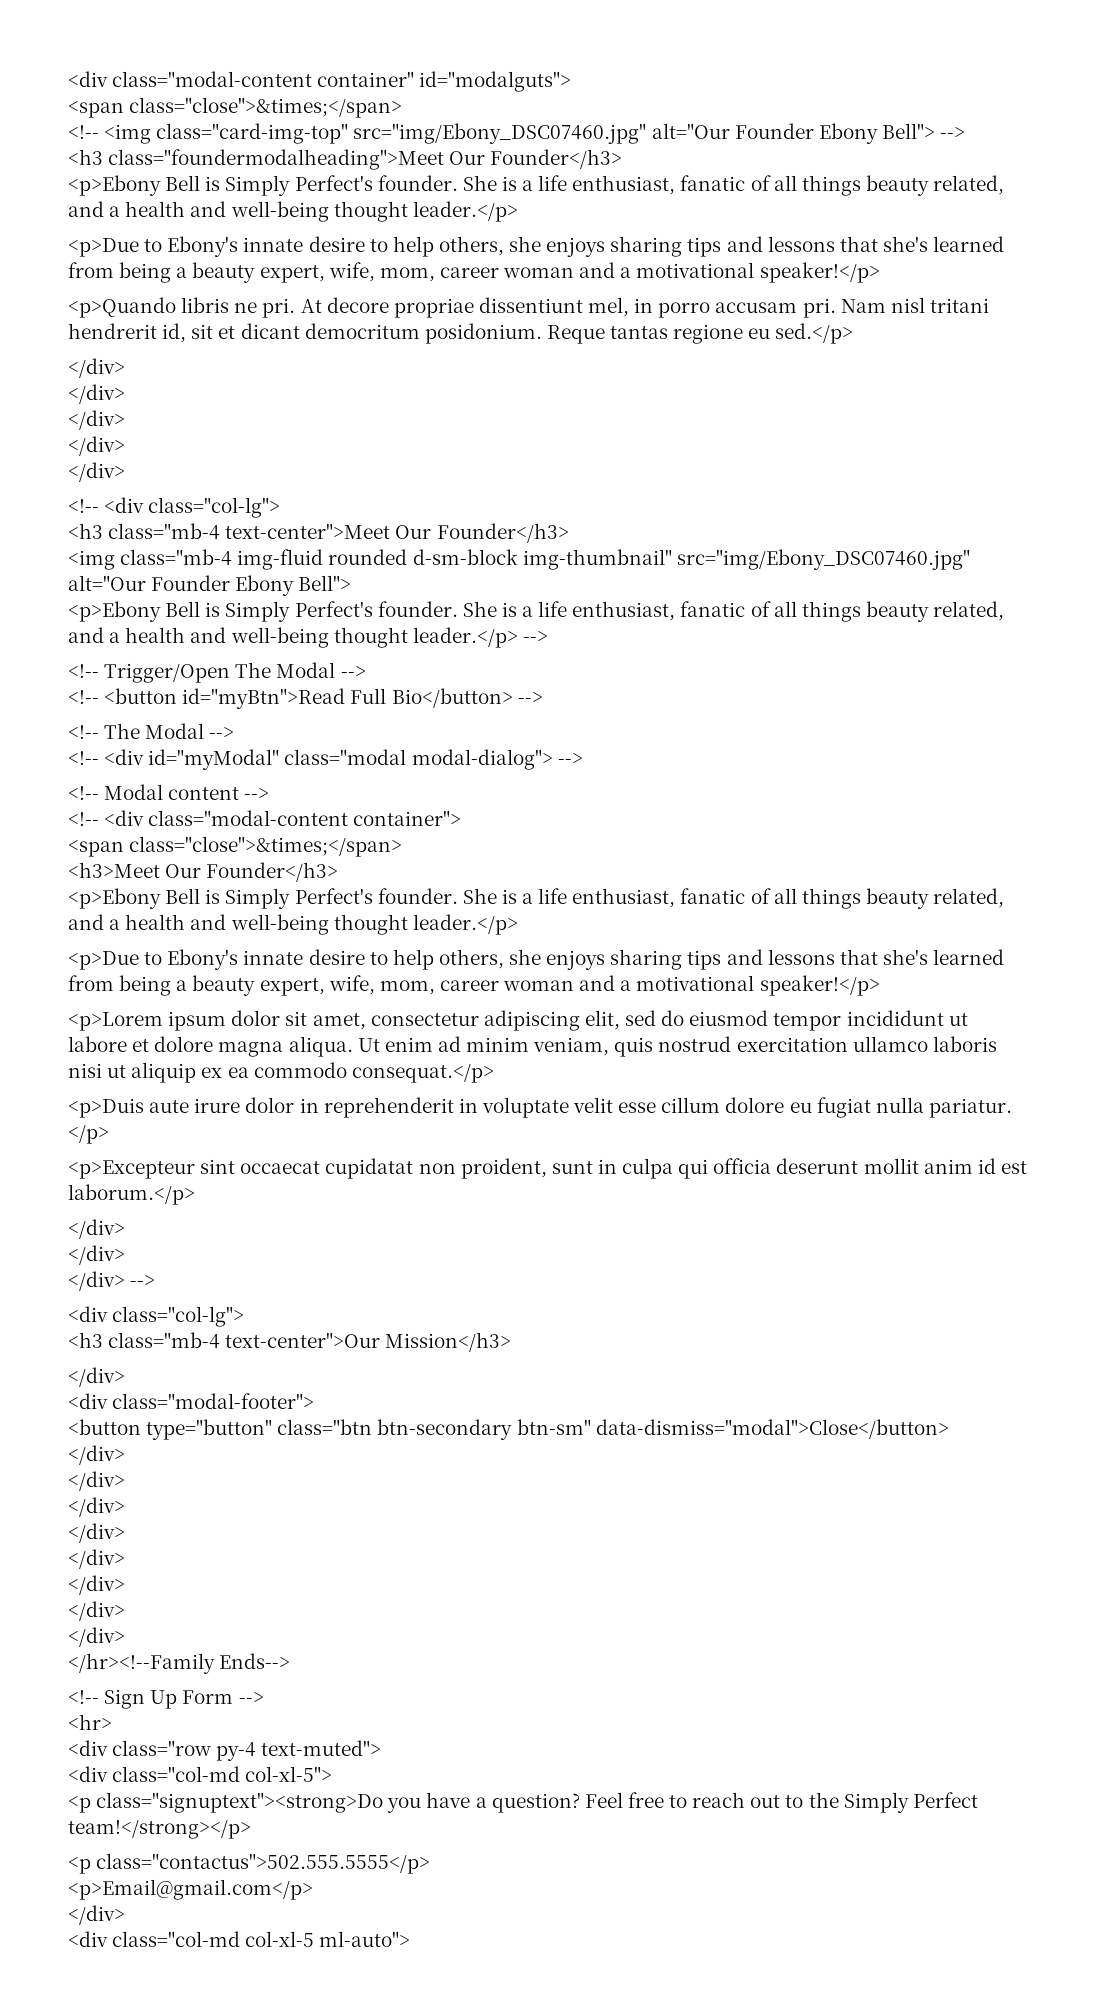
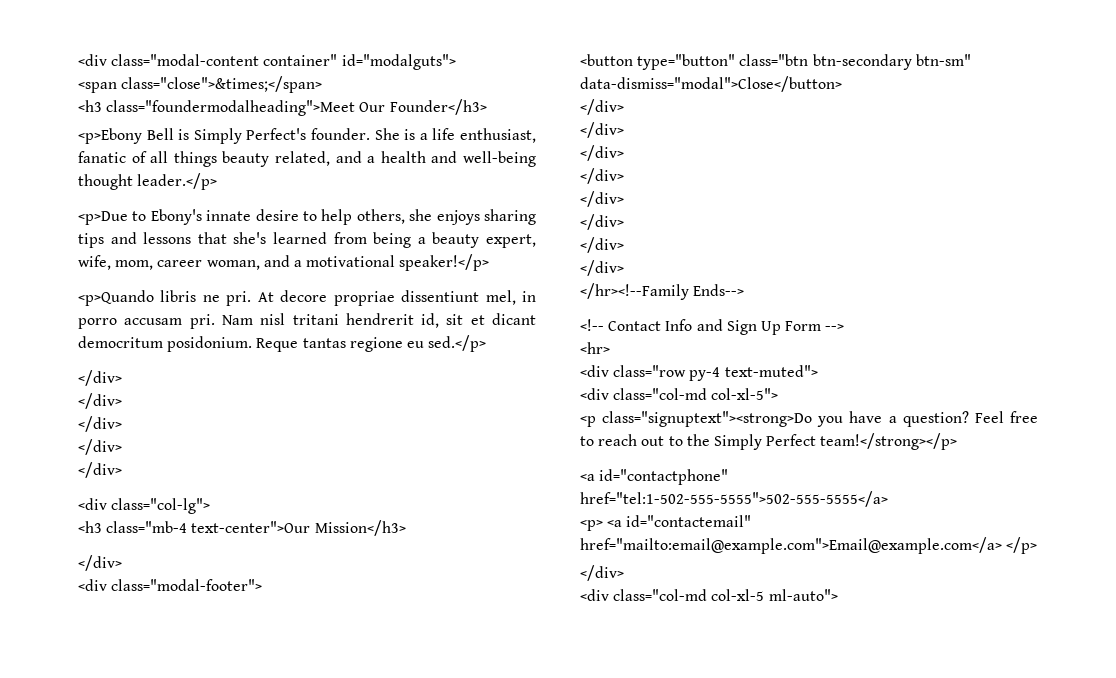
[68,123,966,144] // <!-- <img class="card-img-top" src="img/Ebony_DSC07460.jpg" alt="Our Founder Ebony Bell"> --> -> (323, 84) none
[503,267,575,278] woman -> [206,260,260,270] woman,
[68,497,281,518] [68,523,569,543] [68,549,970,570] [68,575,352,596] [68,601,1005,622] [68,627,548,648] [68,662,366,683] [68,688,543,709] [68,723,235,739] [68,749,583,770] [68,784,270,800] [68,810,462,826] [68,836,403,857] [68,862,339,882] [68,888,1005,909] [68,914,518,935] [68,949,1005,970] [68,975,880,996] [68,1010,968,1031] [68,1036,997,1057] [68,1062,494,1083] [68,1097,1012,1118] [68,1125,109,1144] [68,1158,1027,1179] [68,1184,195,1205] [68,1219,125,1239] [68,1245,125,1265] [68,1271,156,1291] // <!-- <div class="col-lg"> // <h3 class="mb-4 text-center">Meet Our Founder</h3> // <img class="mb-4 img-fluid rounded d-sm-block img-thumbnail" src="img/Ebony_DSC07460.jpg" alt="Our Founder Ebony Bell"> // <p>Ebony Bell is Simply Perfect's founder. She is a life enthusiast, fanatic of all things beauty related, and a health and well-being thought leader.</p> --> // <!-- Trigger/Open The Modal --> // <!-- <button id="myBtn">Read Full Bio</button> --> // <!-- The Modal --> // <!-- <div id="myModal" class="modal modal-dialog"> --> // <!-- Modal content --> // <!-- <div class="modal-content container"> // <span class="close">&times;</span> // <h3>Meet Our Founder</h3> // <p>Ebony Bell is Simply Perfect's founder. She is a life enthusiast, fanatic of all things beauty related, and a health and well-being thought leader.</p> // <p>Due to Ebony's innate desire to help others, she enjoys sharing tips and lessons that she's learned from being a beauty expert, wife, mom, career woman and a motivational speaker!</p> // <p>Lorem ipsum dolor sit amet, consectetur adipiscing elit, sed do eiusmod tempor incididunt ut labore et dolore magna aliqua. Ut enim ad minim veniam, quis nostrud exercitation ullamco laboris nisi ut aliquip ex ea commodo consequat.</p> // <p>Duis aute irure dolor in reprehenderit in voluptate velit esse cillum dolore eu fugiat nulla pariatur. </p> // <p>Excepteur sint occaecat cupidatat non proident, sunt in culpa qui officia deserunt mollit anim id est laborum.</p> // </div> // </div> // </div> --> -> (122, 470) none
(99, 1697) none -> [608,319,723,331] Contact Info and
[68,1853,431,1874] [68,1879,313,1900] <p class="contactus">502.555.5555</p> // <p>Email@gmail.com</p> -> [580,469,729,485] [580,491,888,507] [580,515,752,531] [580,537,1038,554] <a id="contactphone" href="tel:1-502-555-5555">502-555-5555</a> // <p> <a id="contactemail" href="mailto:email@example.com">Email@example.com</a> </p>

